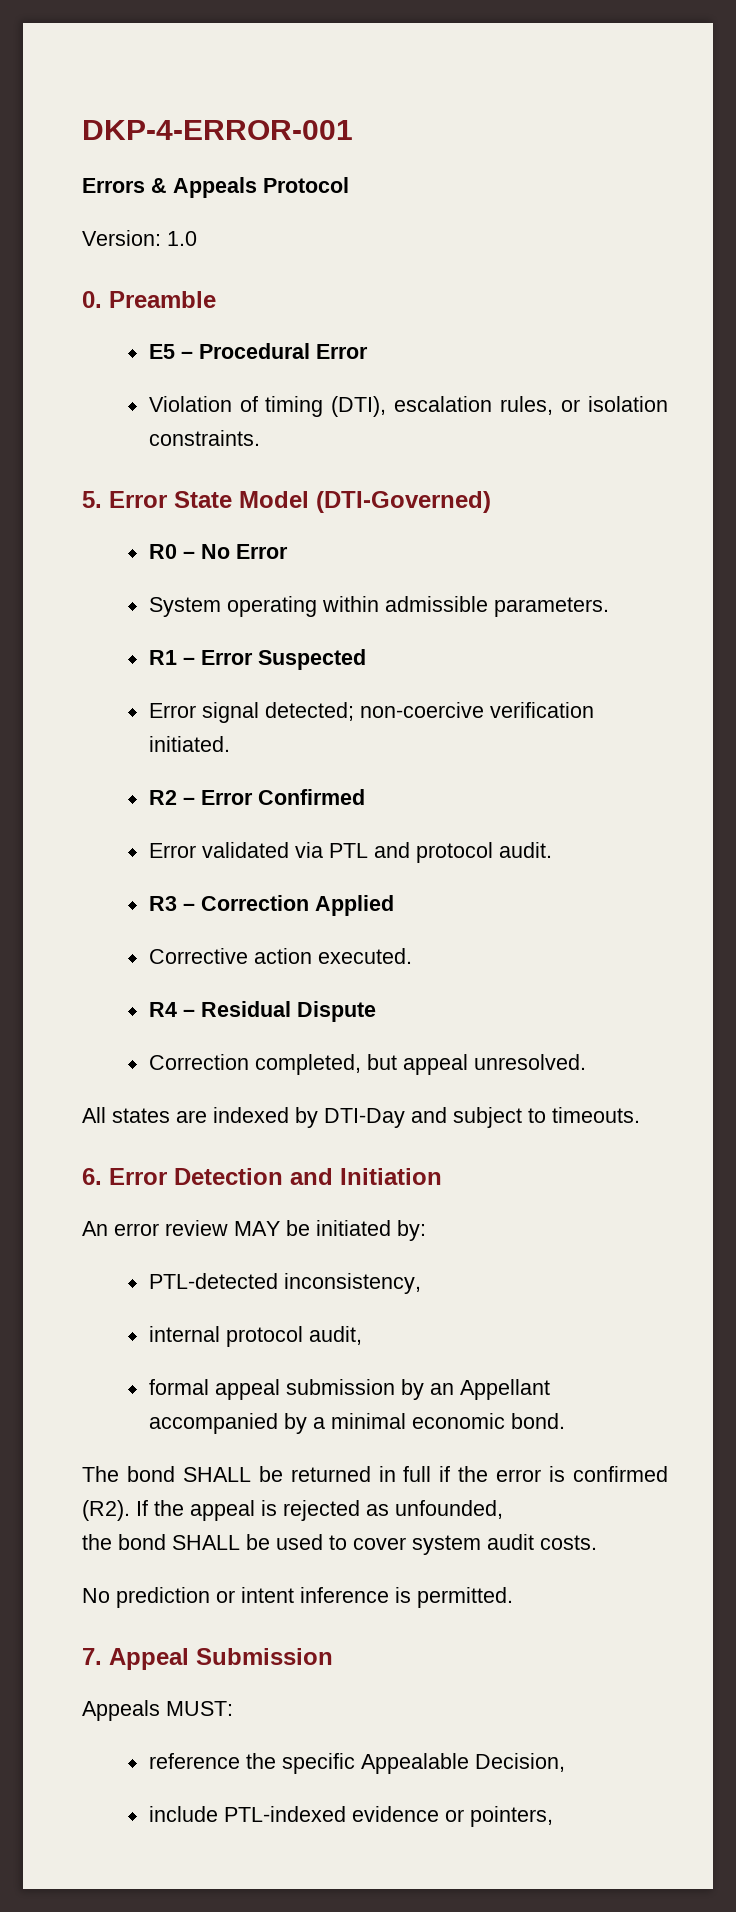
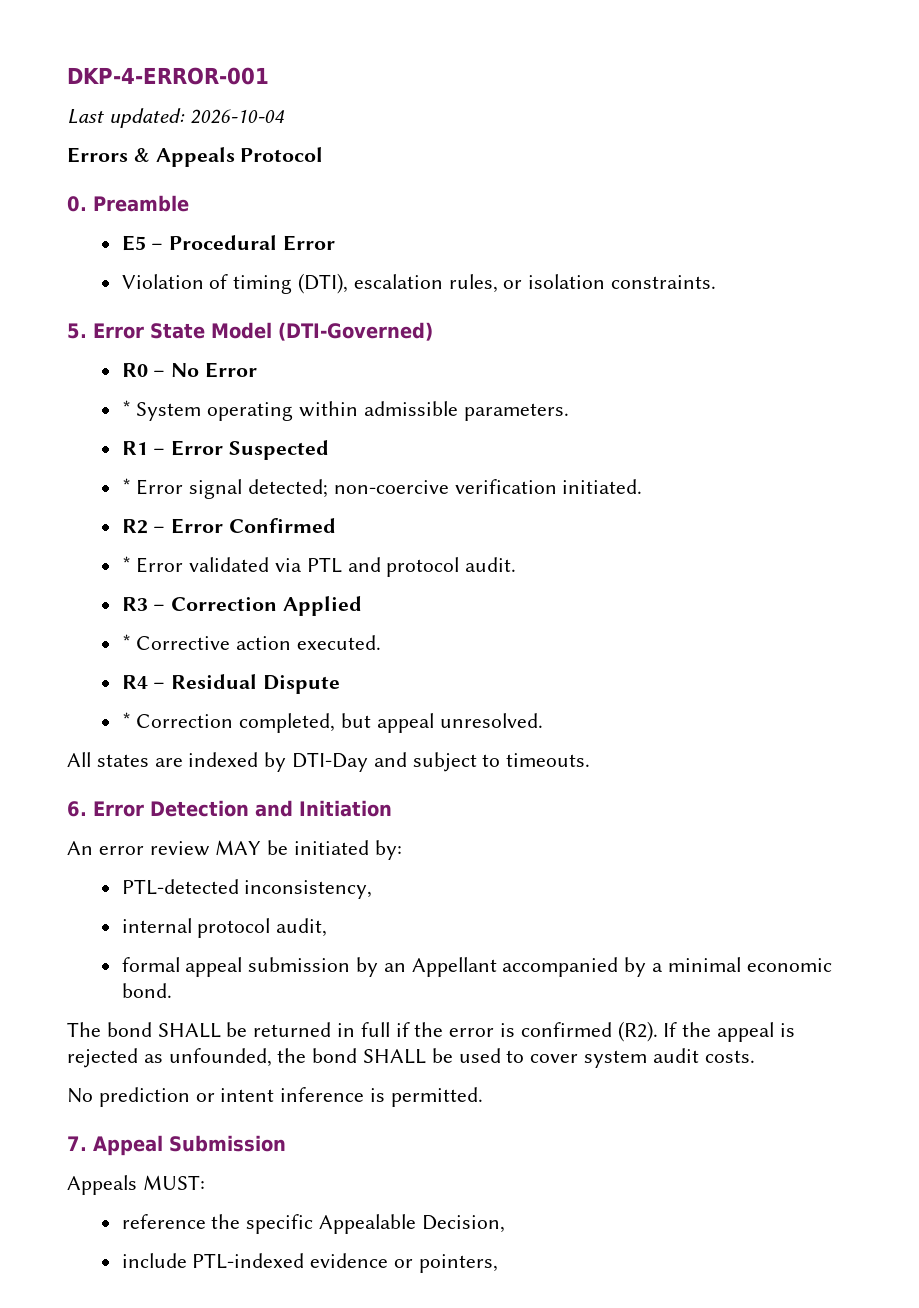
(353, 130) none -> [67,108,285,128] // Last updated: 2026-10-04
[82,230,197,246] // Version: 1.0 -> (324, 154) none
(288, 551) none -> [121,400,131,416] *
(366, 659) none -> [121,478,131,494] *
(365, 797) none -> [121,556,131,572] *
(394, 905) none -> [121,634,131,650] *
(376, 1011) none -> [121,712,131,728] *
(503, 1509) // -> (272, 1057) none

